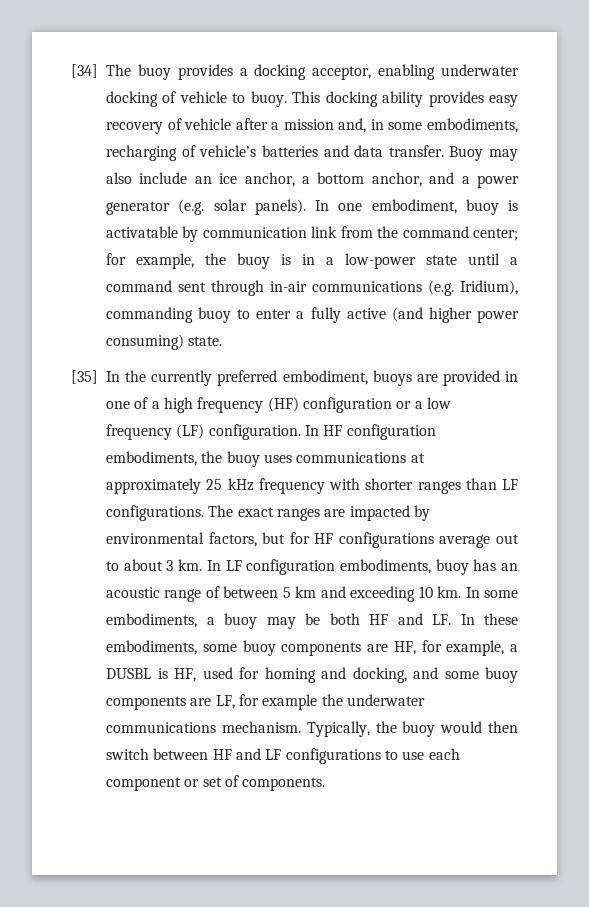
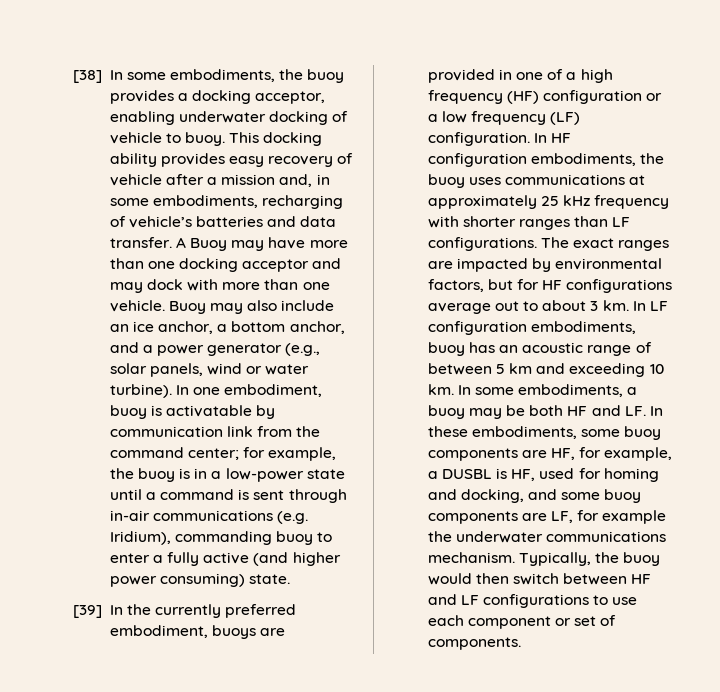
[71,64,131,78] [34] The -> [73,69,304,83] [38] In some embodiments, the
(444, 151) none -> [175,237,348,251] [109,258,342,272] [109,279,330,293] [109,300,165,312] A Buoy may have more than one docking acceptor and may dock with more than one vehicle.
[178,199,306,215] (e.g. solar panels). -> [285,343,321,356] [109,363,310,377] [109,384,172,398] (e.g., solar panels, wind or water turbine).
(172, 286) none -> [238,489,250,500] is
[71,370,98,384] [35] -> [73,605,102,618] [39]

